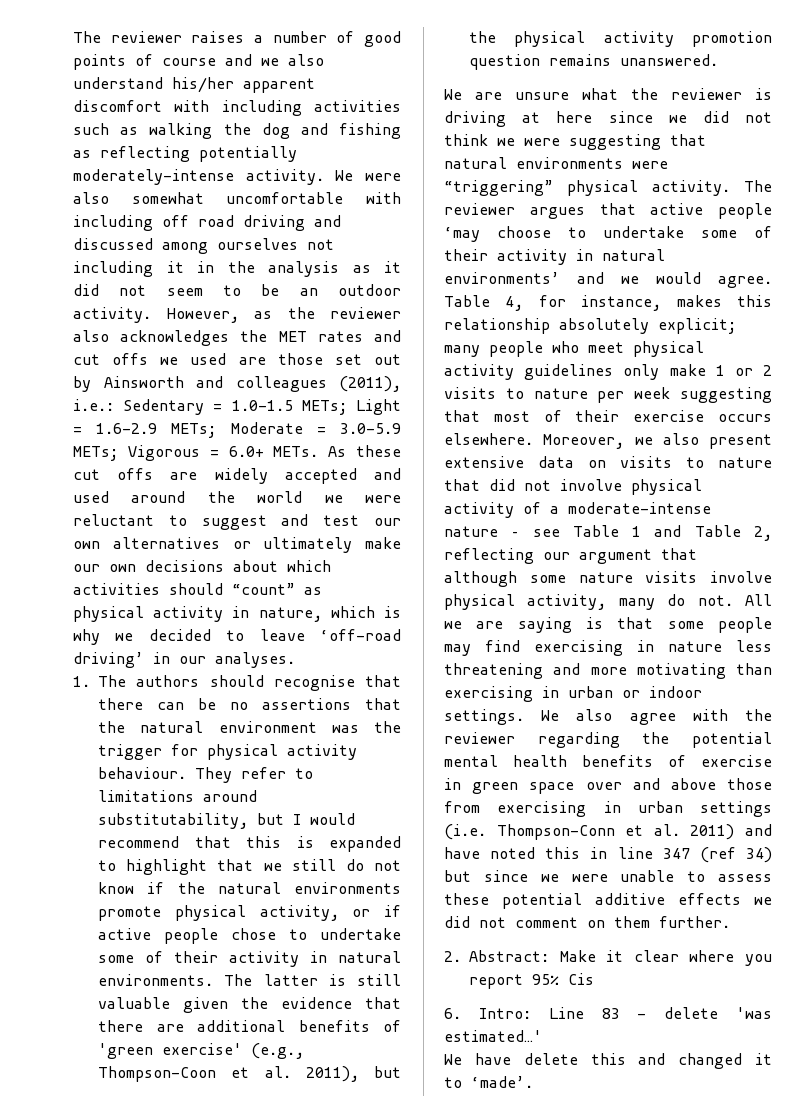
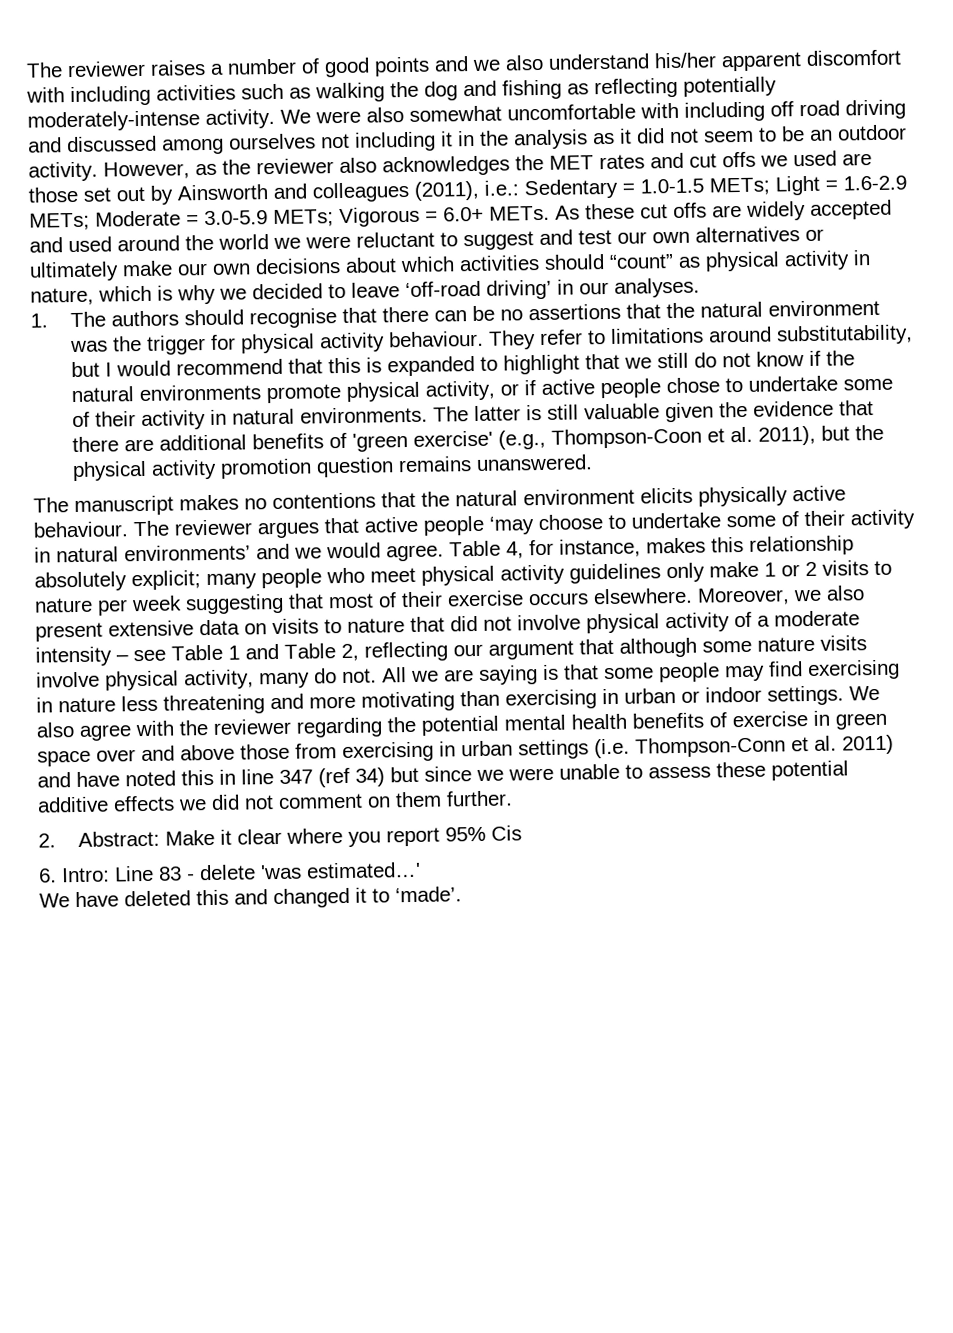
[135,54,216,66] of course -> (430, 66) none
[444,88,772,100] [444,111,772,127] [444,134,706,150] [444,157,668,169] [444,180,730,196] We are unsure what the reviewer is driving at here since we did not think we were suggesting that natural environments were “triggering” physical activity. -> [33,485,846,517] [33,521,129,538] The manuscript makes no contentions that the natural environment elicits physically active behaviour.
[568,502,711,514] [444,526,498,537] moderate-intense nature -> [774,610,860,627] [35,646,112,667] moderate intensity
[523,1053,578,1065] delete -> [124,890,191,907] deleted

